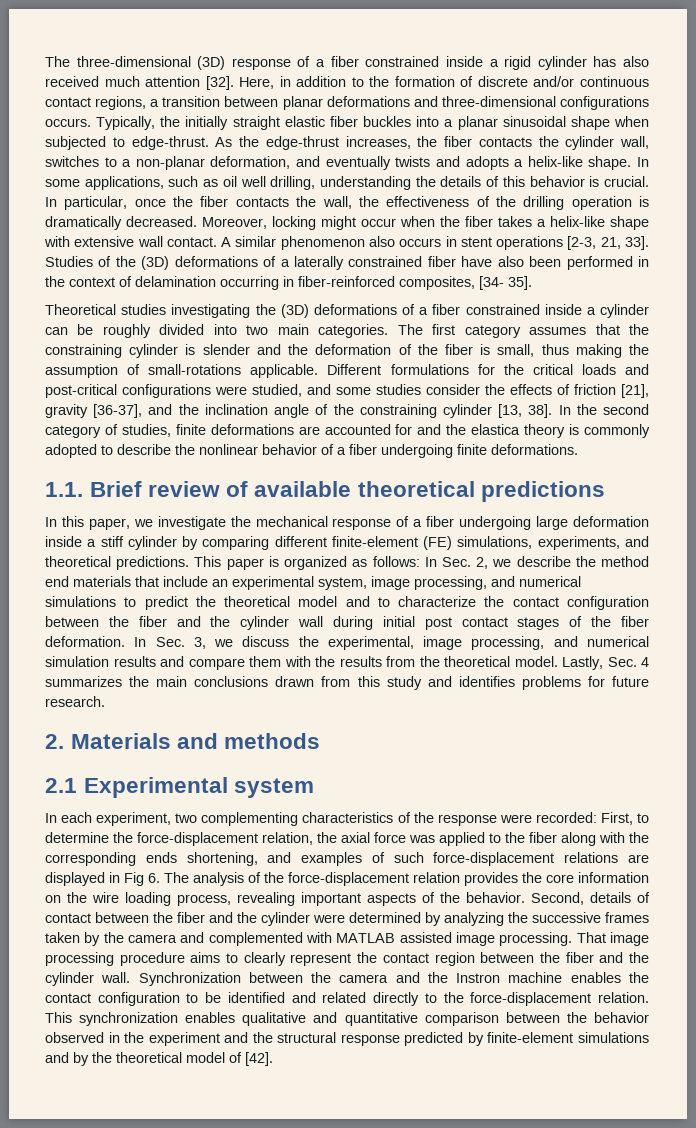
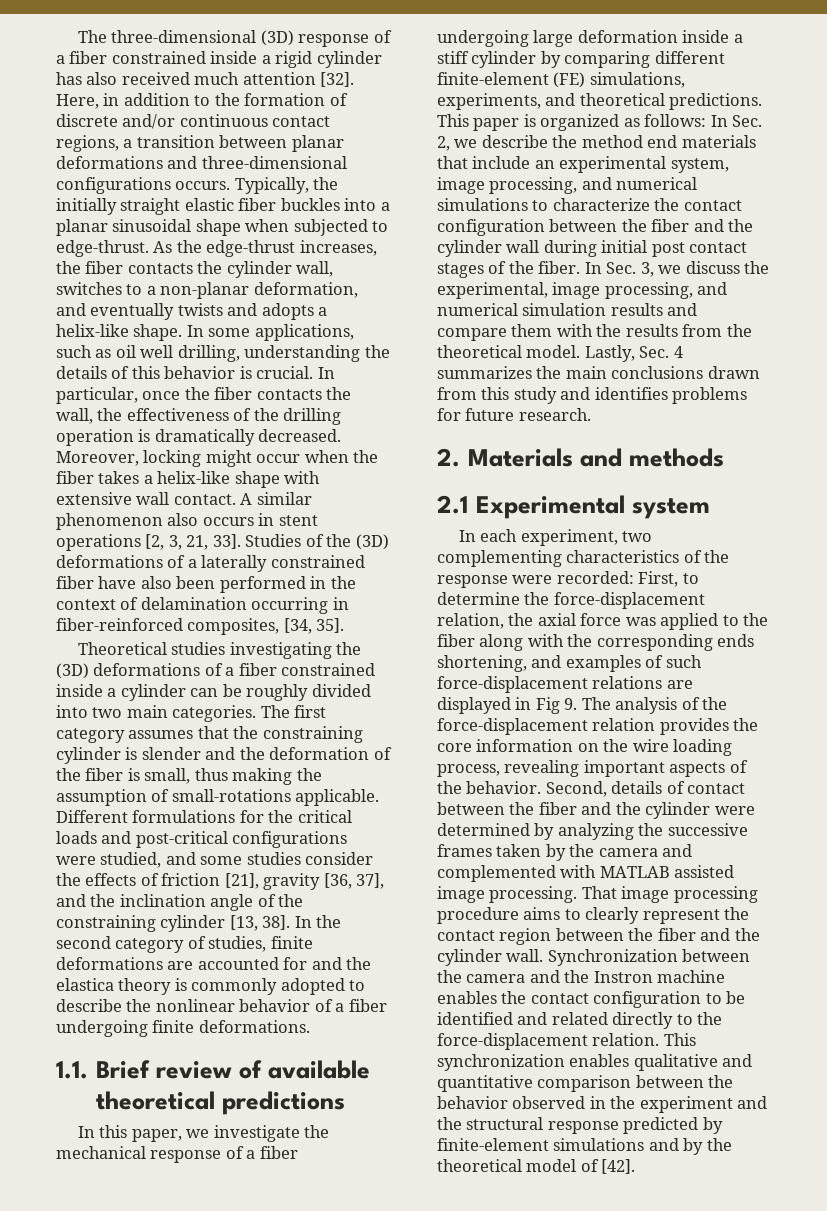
[567,236,597,250] [2-3, -> [145,534,182,550] [2, 3,
[479,276,504,290] [34- -> [283,618,312,634] [34,
[93,404,143,418] [36-37], -> [323,873,385,889] [36, 37],
[144,596,390,610] predict the theoretical model and to -> (549, 205) none
[621,616,649,627] [45,636,125,647] fiber deformation. -> [538,261,581,274] fiber.
[148,873,160,883] 6. -> [564,698,578,710] 9.

